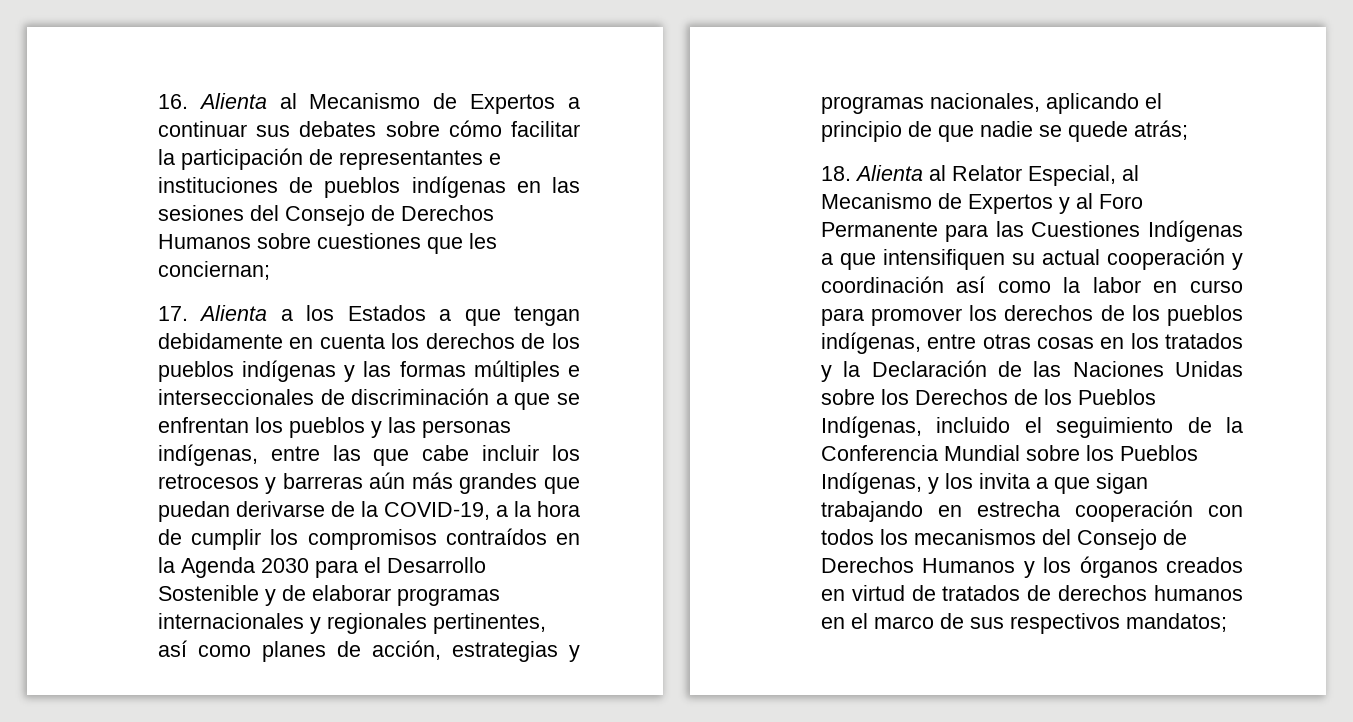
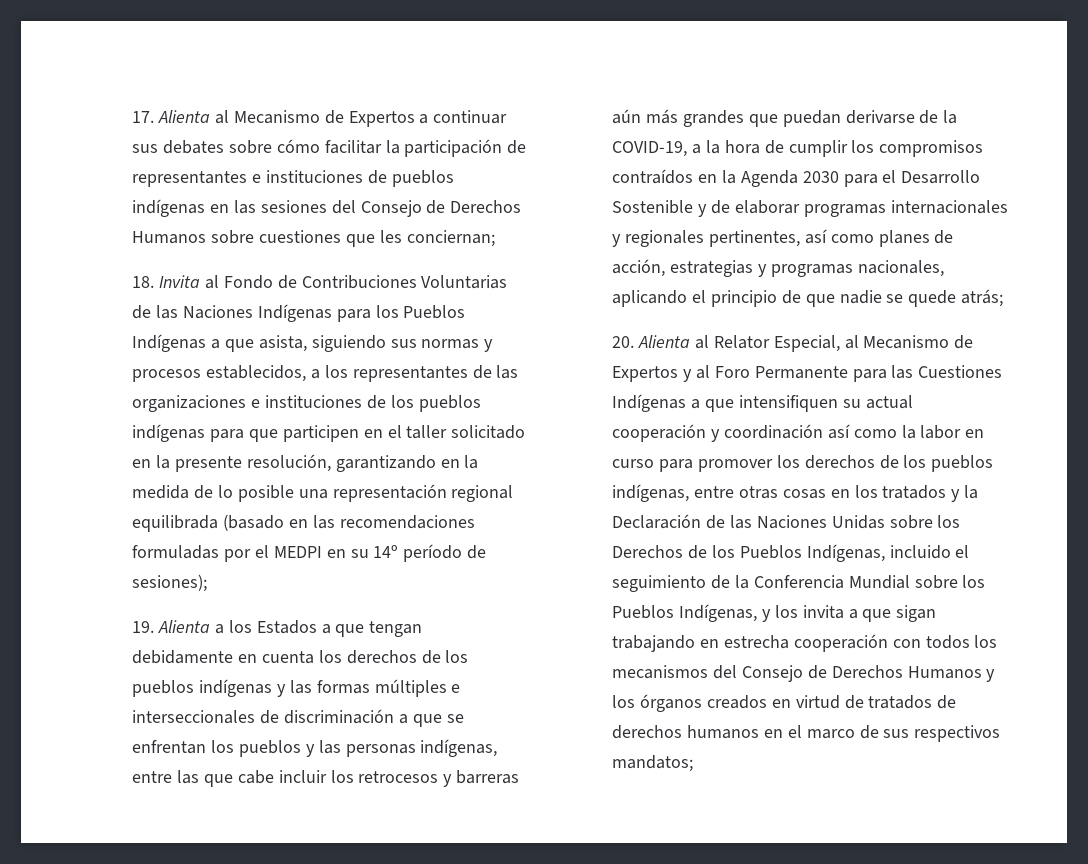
[157,94,188,109] 16. -> [132,111,155,123] 17.
[157,306,188,321] 17. -> [132,275,508,289] [132,304,466,322] [132,334,494,352] [132,365,519,382] [132,395,481,412] [132,424,526,442] [132,454,479,472] [132,484,514,502] [132,514,475,532] [132,544,487,562] [132,574,208,592] [132,621,155,633] 18. Invita al Fondo de Contribuciones Voluntarias de las Naciones Indígenas para los Pueblos Indígenas a que asista, siguiendo sus normas y procesos establecidos, a los representantes de las organizaciones e instituciones de los pueblos indígenas para que participen en el taller solicitado en la presente resolución, garantizando en la medida de lo posible una representación regional equilibrada (basado en las recomendaciones formuladas por el MEDPI en su 14º período de sesiones); // 19.
[820,166,851,181] 18. -> [612,336,635,348] 20.

